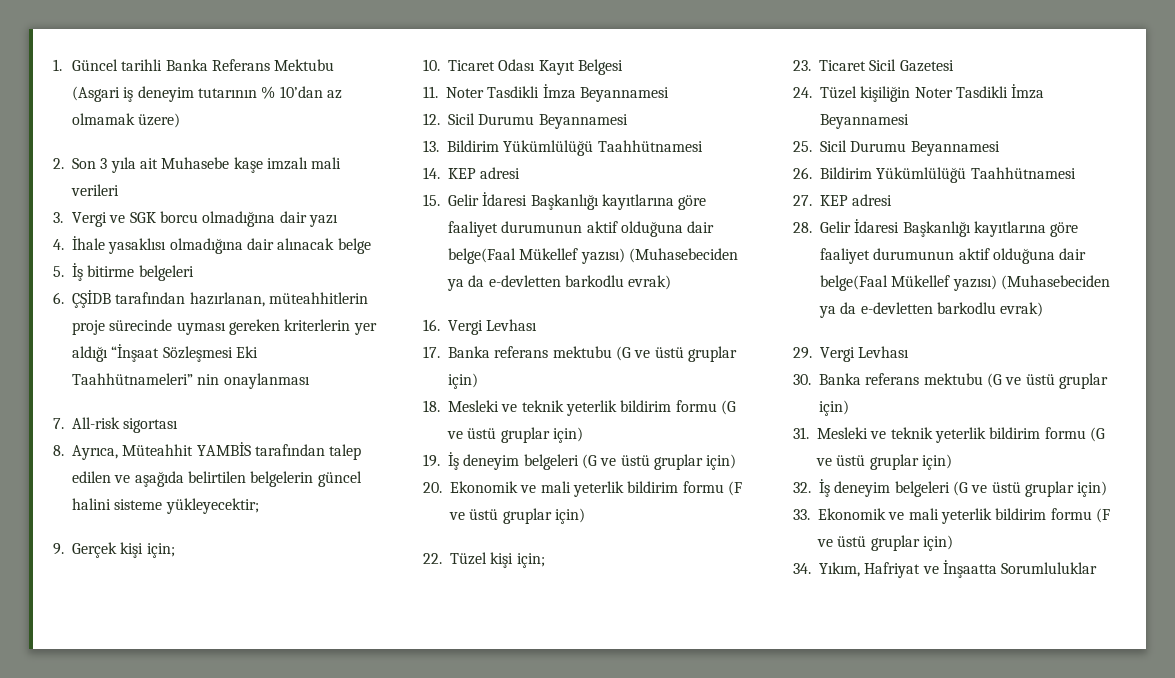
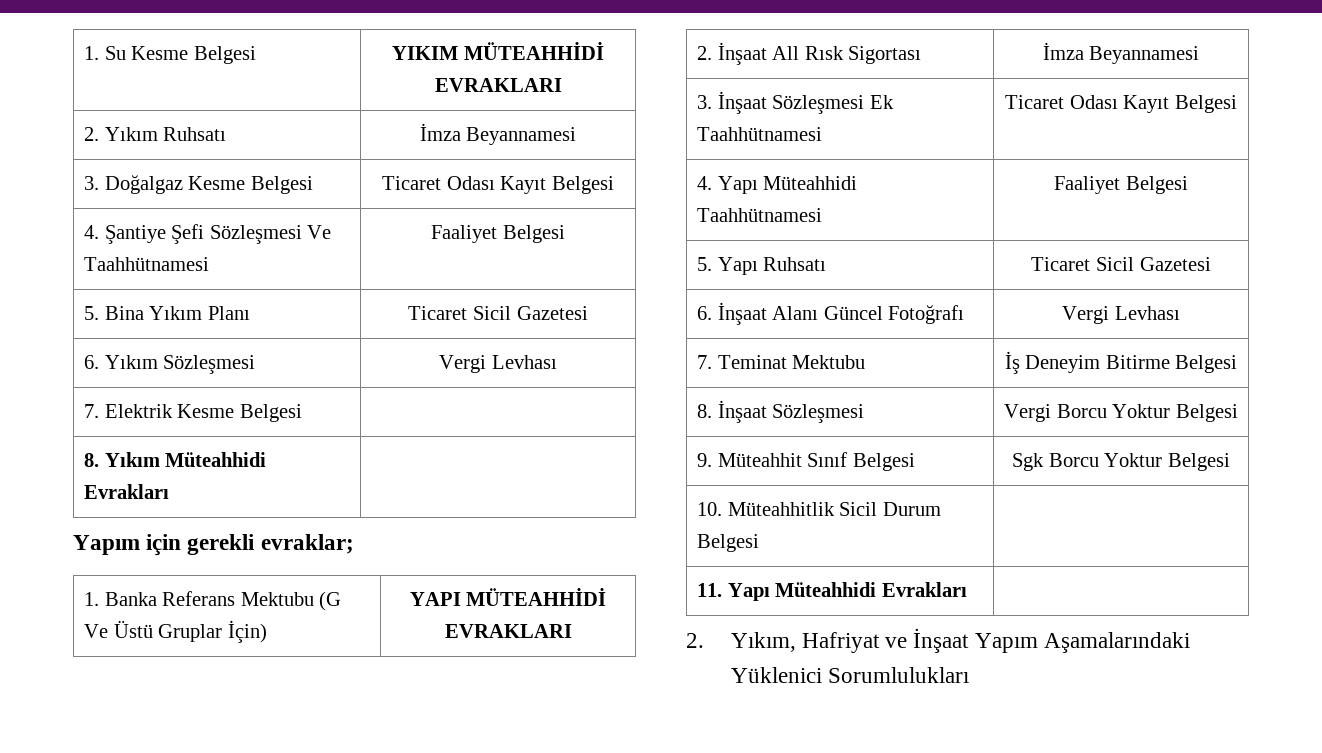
[53,59,335,71] [72,86,342,102] [72,113,181,128] [53,157,342,173] [71,184,120,196] [53,211,338,227] [53,236,371,254] [53,263,194,281] [53,290,368,308] [72,319,377,335] [72,344,258,362] [72,373,310,389] [53,417,179,433] [53,442,362,460] [72,471,362,487] [72,498,259,514] [53,542,175,558] [423,59,623,75] [423,84,669,102] [423,113,628,129] [423,140,703,156] [423,167,521,179] [423,192,707,210] [448,221,715,237] [448,248,738,264] [447,275,672,291] [423,319,538,335] [423,346,737,362] [448,373,478,389] [423,400,736,416] [447,427,583,443] [423,452,737,470] [423,481,742,497] [449,508,585,524] [423,552,545,568] [793,59,954,72] [793,84,1045,102] [820,114,909,129] [793,140,1000,156] [793,167,1076,183] [793,194,893,206] [793,219,1079,237] [820,248,1087,264] [820,275,1110,291] [819,302,1044,318] [793,346,910,362] [793,373,1108,389] [819,400,849,416] [793,427,1105,443] [816,454,952,470] [793,479,1108,497] [793,508,1110,524] [817,535,953,551] [793,560,1098,578] 1. Güncel tarihli Banka Referans Mektubu (Asgari iş deneyim tutarının % 10’dan az olmamak üzere) // 2. Son 3 yıla ait Muhasebe kaşe imzalı mali verileri // 3. Vergi ve SGK borcu olmadığına dair yazı // 4. İhale yasaklısı olmadığına dair alınacak belge // 5. İş bitirme belgeleri // 6. ÇŞİDB tarafından hazırlanan, müteahhitlerin proje sürecinde uyması gereken kriterlerin yer aldığı “İnşaat Sözleşmesi Eki Taahhütnameleri” nin onaylanması // 7. All-risk sigortası // 8. Ayrıca, Müteahhit YAMBİS tarafından talep edilen ve aşağıda belirtilen belgelerin güncel halini sisteme yükleyecektir; // 9. Gerçek kişi için; // 10. Ticaret Odası Kayıt Belgesi // 11. Noter Tasdikli İmza Beyannamesi // 12. Sicil Durumu Beyannamesi // 13. Bildirim Yükümlülüğü Taahhütnamesi // 14. KEP adresi // 15. Gelir İdaresi Başkanlığı kayıtlarına göre faaliyet durumunun aktif olduğuna dair belge(Faal Mükellef yazısı) (Muhasebeciden ya da e-devletten barkodlu evrak) // 16. Vergi Levhası // 17. Banka referans mektubu (G ve üstü gruplar için) // 18. Mesleki ve teknik yeterlik bildirim formu (G ve üstü gruplar için) // 19. İş deneyim belgeleri (G ve üstü gruplar için) // 20. Ekonomik ve mali yeterlik bildirim formu (F ve üstü gruplar için) // 22. Tüzel kişi için; // 23. Ticaret Sicil Gazetesi // 24. Tüzel kişiliğin Noter Tasdikli İmza Beyannamesi // 25. Sicil Durumu Beyannamesi // 26. Bildirim Yükümlülüğü Taahhütnamesi // 27. KEP adresi // 28. Gelir İdaresi Başkanlığı kayıtlarına göre faaliyet durumunun aktif olduğuna dair belge(Faal Mükellef yazısı) (Muhasebeciden ya da e-devletten barkodlu evrak) // 29. Vergi Levhası // 30. Banka referans mektubu (G ve üstü gruplar için) // 31. Mesleki ve teknik yeterlik bildirim formu (G ve üstü gruplar için) // 32. İş deneyim belgeleri (G ve üstü gruplar için) // 33. Ekonomik ve mali yeterlik bildirim formu (F ve üstü gruplar için) // 34. Yıkım, Hafriyat ve İnşaatta Sorumluluklar -> [84,46,256,64] [392,42,604,60] [434,78,562,92] [84,127,227,141] [419,123,577,145] [84,175,313,194] [382,176,614,194] [84,224,332,244] [84,257,210,271] [431,225,565,243] [84,306,250,320] [408,306,588,320] [84,355,256,374] [439,355,557,373] [84,404,302,422] [84,452,267,467] [84,484,170,499] [73,534,354,556] [84,591,342,611] [84,620,267,643] [409,588,607,606] [444,624,572,638] [697,42,922,65] [1042,42,1200,64] [697,91,894,114] [697,127,823,141] [1005,95,1237,113] [697,176,858,194] [697,208,823,222] [1054,176,1188,194] [697,257,827,275] [1031,257,1211,271] [697,302,965,325] [1062,306,1180,324] [697,355,866,369] [1004,351,1238,374] [697,400,865,423] [1004,404,1238,422] [697,452,915,471] [1012,453,1230,471] [697,502,941,516] [697,534,760,552] [697,582,967,601] [686,628,1190,653] [730,667,969,683] 1. Su Kesme Belgesi | YIKIM MÜTEAHHİDİ EVRAKLARI // 2. Yıkım Ruhsatı | İmza Beyannamesi // 3. Doğalgaz Kesme Belgesi | Ticaret Odası Kayıt Belgesi // 4. Şantiye Şefi Sözleşmesi Ve Taahhütnamesi | Faaliyet Belgesi // 5. Bina Yıkım Planı | Ticaret Sicil Gazetesi // 6. Yıkım Sözleşmesi | Vergi Levhası // 7. Elektrik Kesme Belgesi | // 8. Yıkım Müteahhidi Evrakları | // Yapım için gerekli evraklar; // 1. Banka Referans Mektubu (G Ve Üstü Gruplar İçin) | YAPI MÜTEAHHİDİ EVRAKLARI // 2. İnşaat All Rısk Sigortası | İmza Beyannamesi // 3. İnşaat Sözleşmesi Ek Taahhütnamesi | Ticaret Odası Kayıt Belgesi // 4. Yapı Müteahhidi Taahhütnamesi | Faaliyet Belgesi // 5. Yapı Ruhsatı | Ticaret Sicil Gazetesi // 6. İnşaat Alanı Güncel Fotoğrafı | Vergi Levhası // 7. Teminat Mektubu | İş Deneyim Bitirme Belgesi // 8. İnşaat Sözleşmesi | Vergi Borcu Yoktur Belgesi // 9. Müteahhit Sınıf Belgesi | Sgk Borcu Yoktur Belgesi // 10. Müteahhitlik Sicil Durum Belgesi | // 11. Yapı Müteahhidi Evrakları | // 2. Yıkım, Hafriyat ve İnşaat Yapım Aşamalarındaki Yüklenici Sorumlulukları

